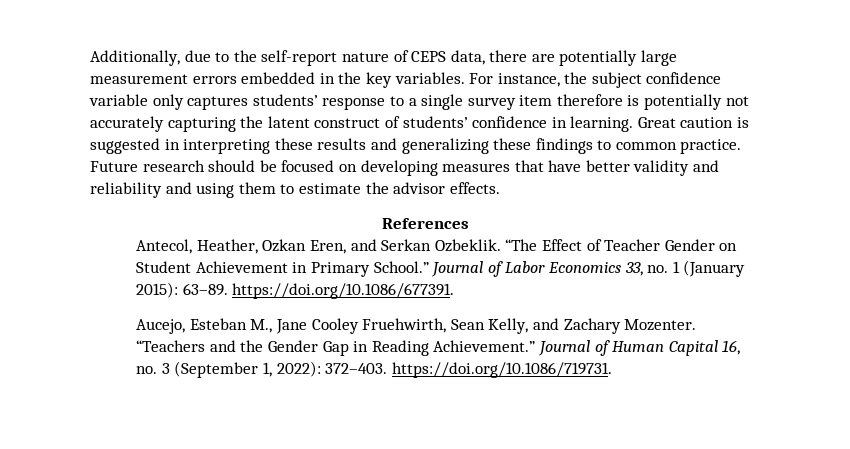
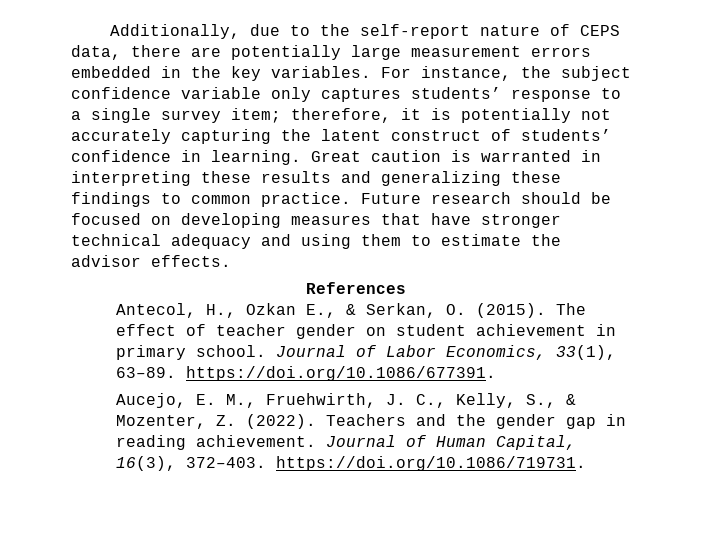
[519,94,623,106] item therefore -> [231,108,421,123] item; therefore, it
[90,138,160,154] suggested -> [481,150,571,162] warranted
[585,160,720,176] [90,182,162,198] better validity and reliability -> [481,214,561,228] [71,234,251,249] stronger technical adequacy
[196,239,738,254] [136,260,746,277] [136,282,455,299] [136,318,697,334] [136,340,741,356] [136,361,321,378] Heather, Ozkan Eren, and Serkan Ozbeklik. “The Effect of Teacher Gender on Student Achievement in Primary School.” Journal of Labor Economics 33, no. 1 (January 2015): 63–89. https://doi.org/10.1086/677391. // Aucejo, Esteban M., Jane Cooley Fruehwirth, Sean Kelly, and Zachary Mozenter. “Teachers and the Gender Gap in Reading Achievement.” Journal of Human Capital 16, no. 3 (September 1, 2022): -> [205,303,586,318] [115,324,616,339] [115,345,616,360] [115,366,496,381] [115,393,576,408] [115,414,626,429] [115,435,576,450] [115,456,176,471] H., Ozkan E., & Serkan, O. (2015). The effect of teacher gender on student achievement in primary school. Journal of Labor Economics, 33(1), 63–89. https://doi.org/10.1086/677391. // Aucejo, E. M., Fruehwirth, J. C., Kelly, S., & Mozenter, Z. (2022). Teachers and the gender gap in reading achievement. Journal of Human Capital, 16(3),

